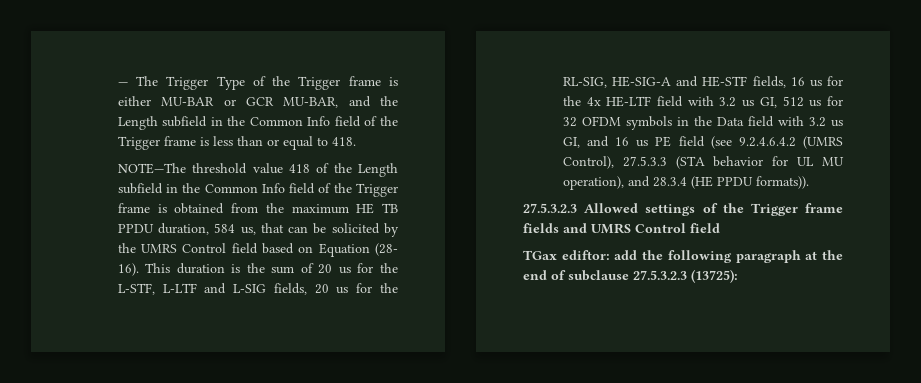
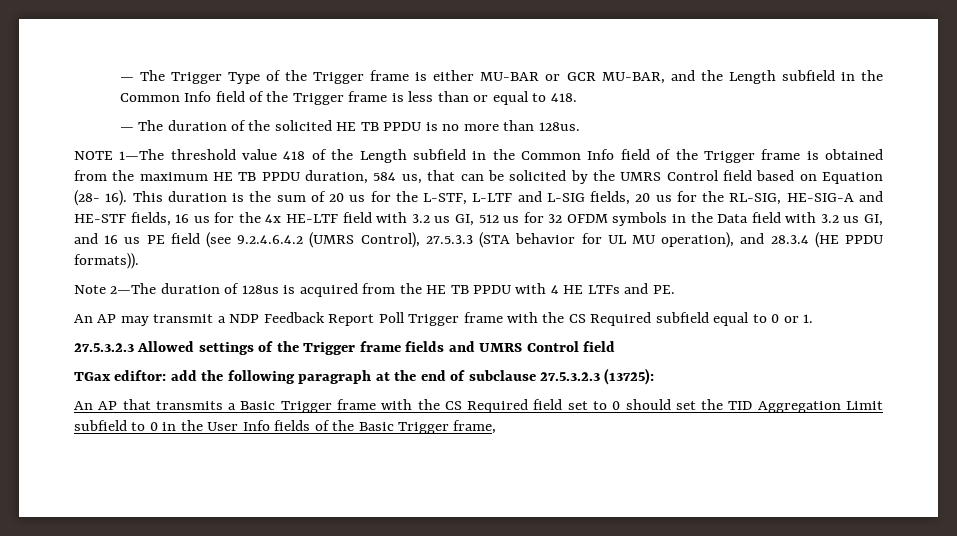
[117,163,186,174] NOTE—The -> [119,120,580,131] [74,149,165,160] — The duration of the solicited HE TB PPDU is no more than 128us. // NOTE 1—The
(809, 182) none -> [74,283,675,297] [74,312,814,326] // Note 2—The duration of 128us is acquired from the HE TB PPDU with 4 HE LTFs and PE. // An AP may transmit a NDP Feedback Report Poll Trigger frame with the CS Required subfield equal to 0 or 1.
(738, 276) none -> [74,399,884,413] [74,420,497,434] // An AP that transmits a Basic Trigger frame with the CS Required field set to 0 should set the TID Aggregation Limit subfield to 0 in the User Info fields of the Basic Trigger frame,

